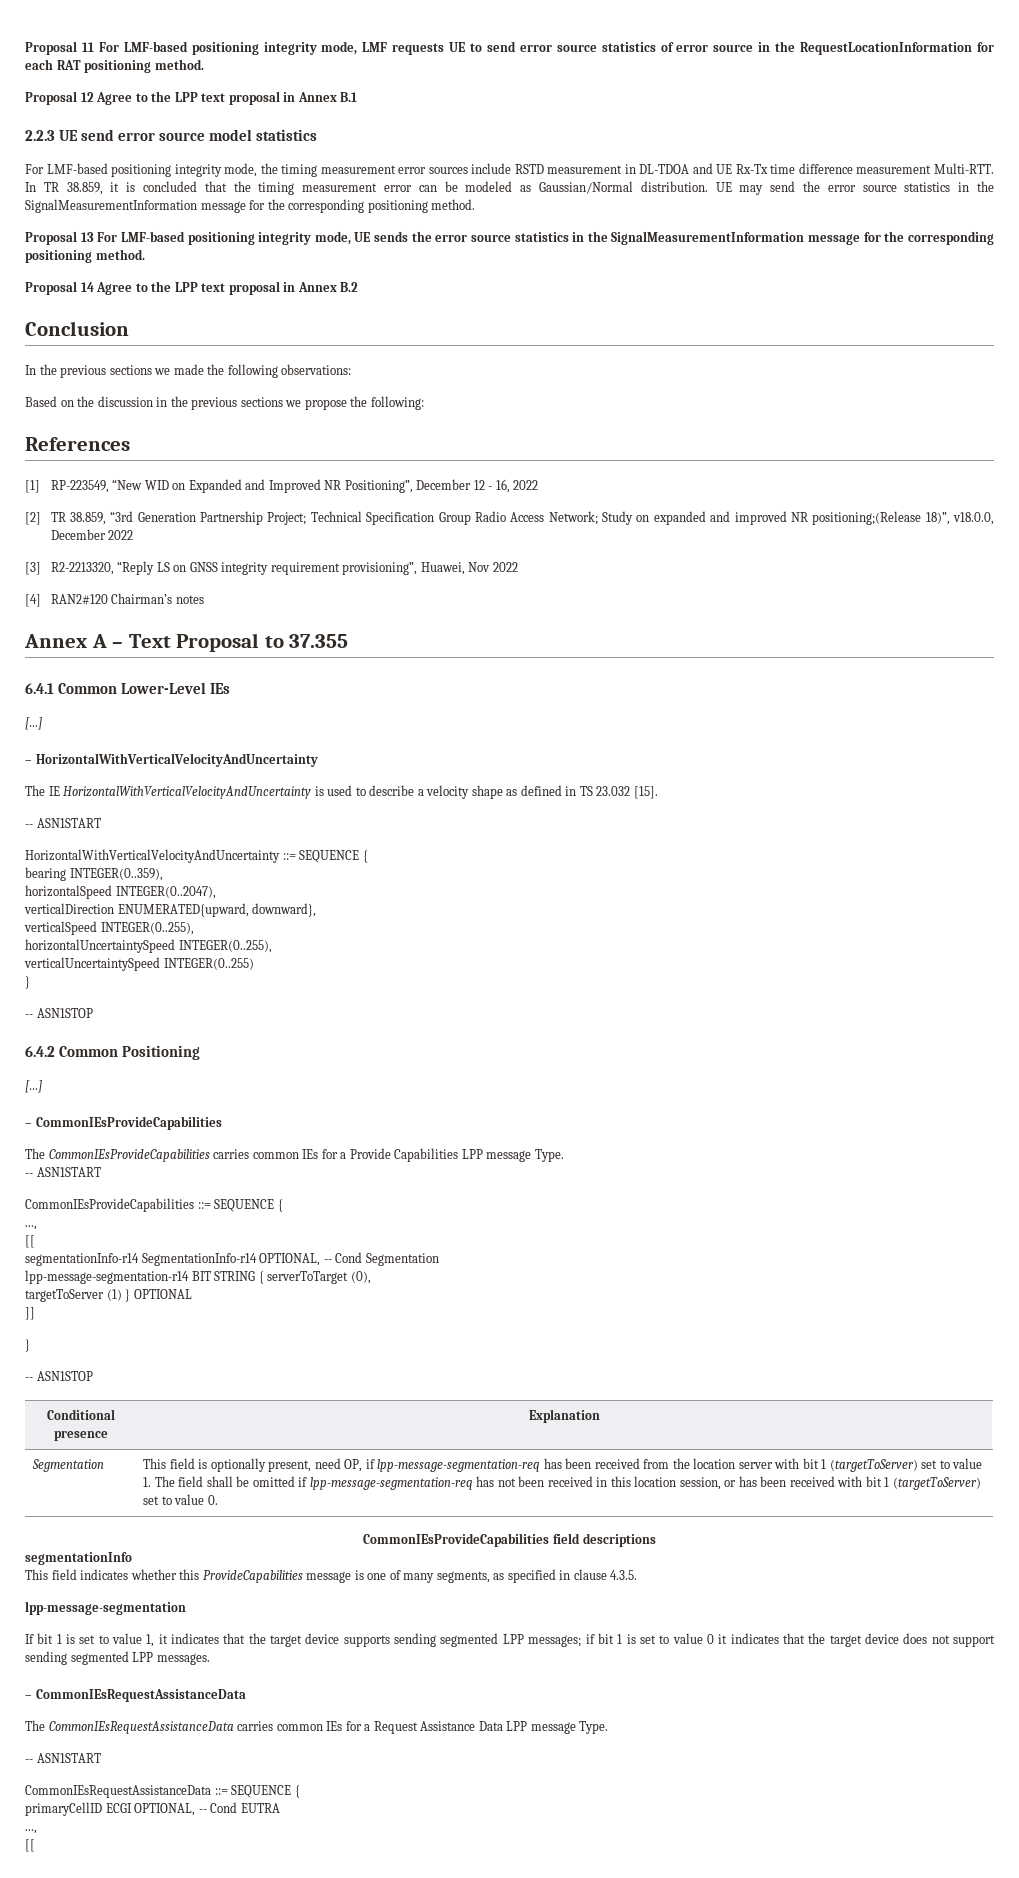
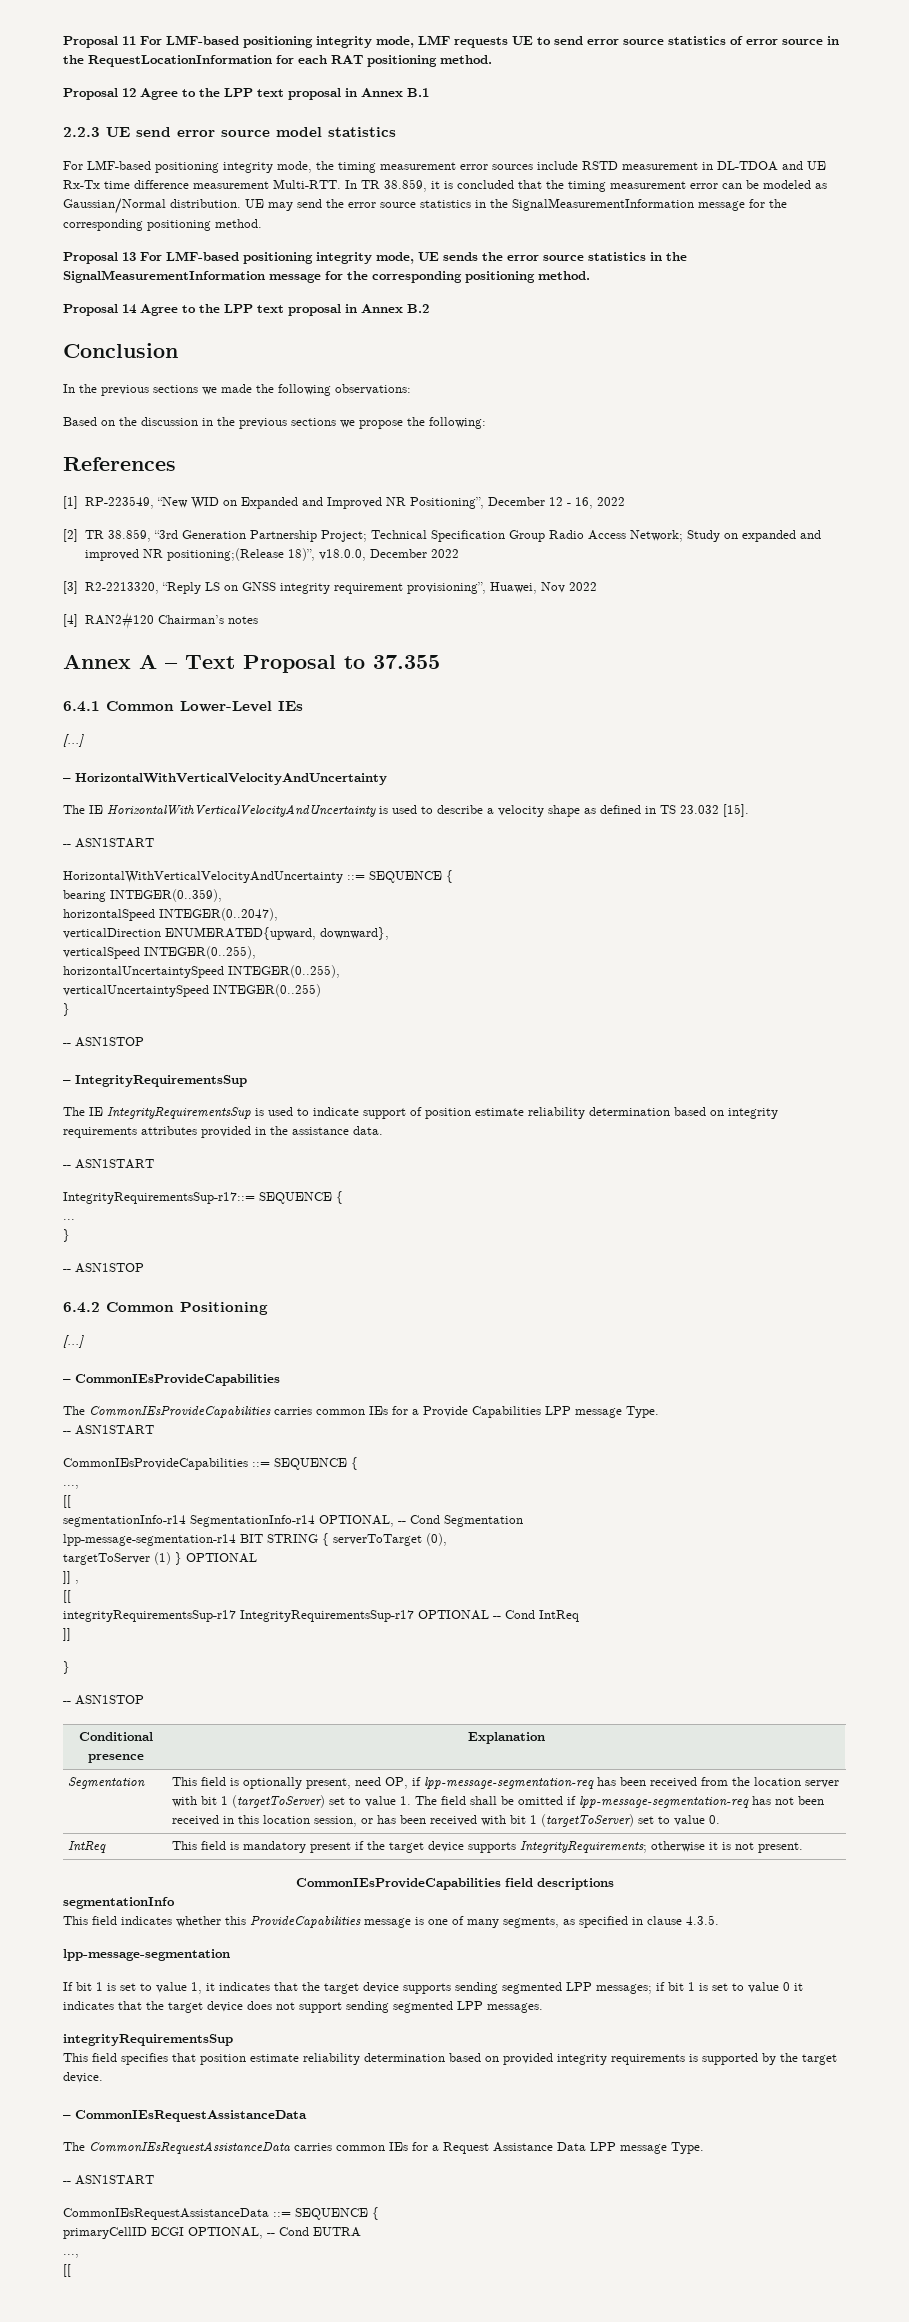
(93, 1013) none -> [63,1075,247,1087] [63,1107,778,1119] [63,1126,383,1138] [63,1159,154,1169] [63,1191,343,1204] [63,1219,75,1220] [63,1229,70,1242] [63,1263,144,1273] // – IntegrityRequirementsSup // The IE IntegrityRequirementsSup is used to indicate support of position estimate reliability determination based on integrity requirements attributes provided in the assistance data. // -- ASN1START // IntegrityRequirementsSup-r17::= SEQUENCE { // ... // } // -- ASN1STOP
(192, 1294) none -> [63,1571,79,1584] [63,1590,71,1603] [63,1610,579,1622] // ]] , // [[ // integrityRequirementsSup-r17 IntegrityRequirementsSup-r17 OPTIONAL -- Cond IntReq
(218, 1500) none -> [68,1841,107,1853] [172,1841,804,1853] // IntReq | This field is mandatory present if the target device supports IntegrityRequirements; otherwise it is not present.
(210, 1659) none -> [63,2034,233,2046] [63,2053,837,2065] [63,2072,103,2083] // integrityRequirementsSup // This field specifies that position estimate reliability determination based on provided integrity requirements is supported by the target device.

